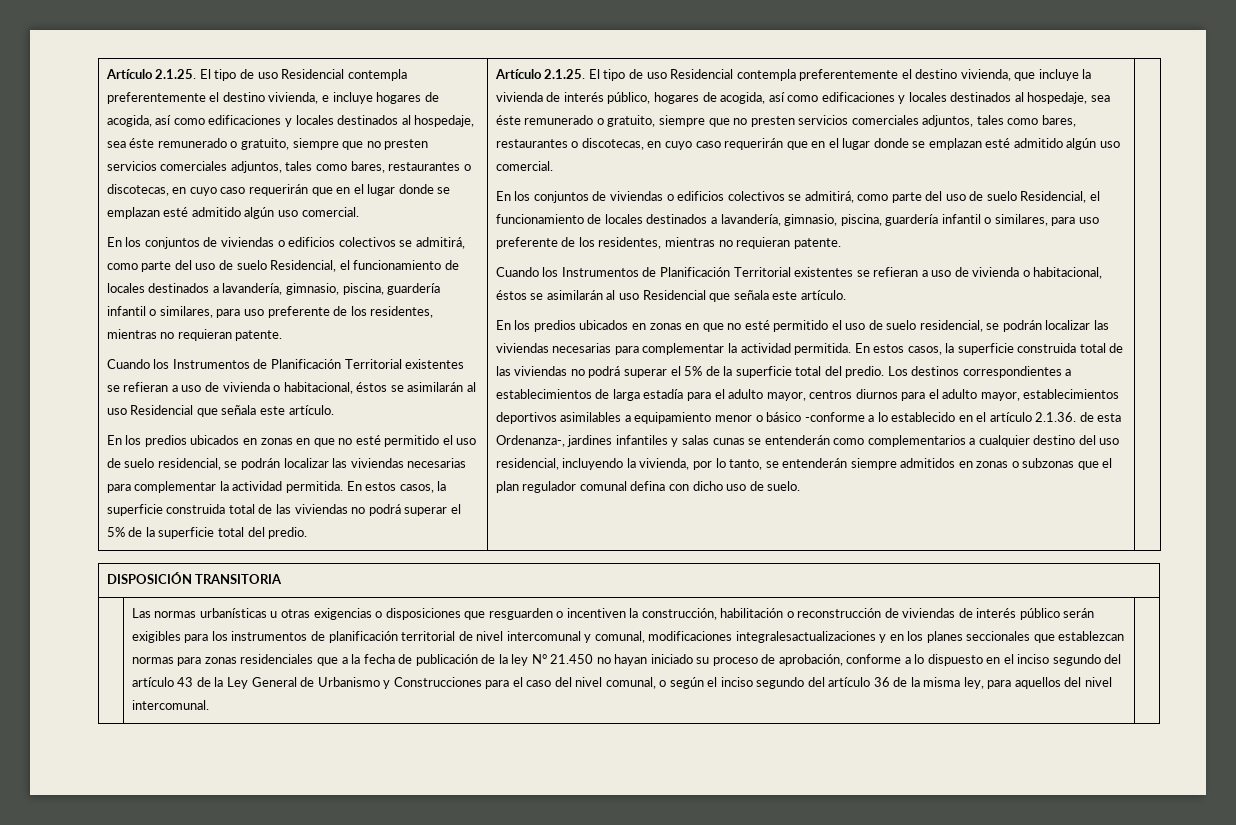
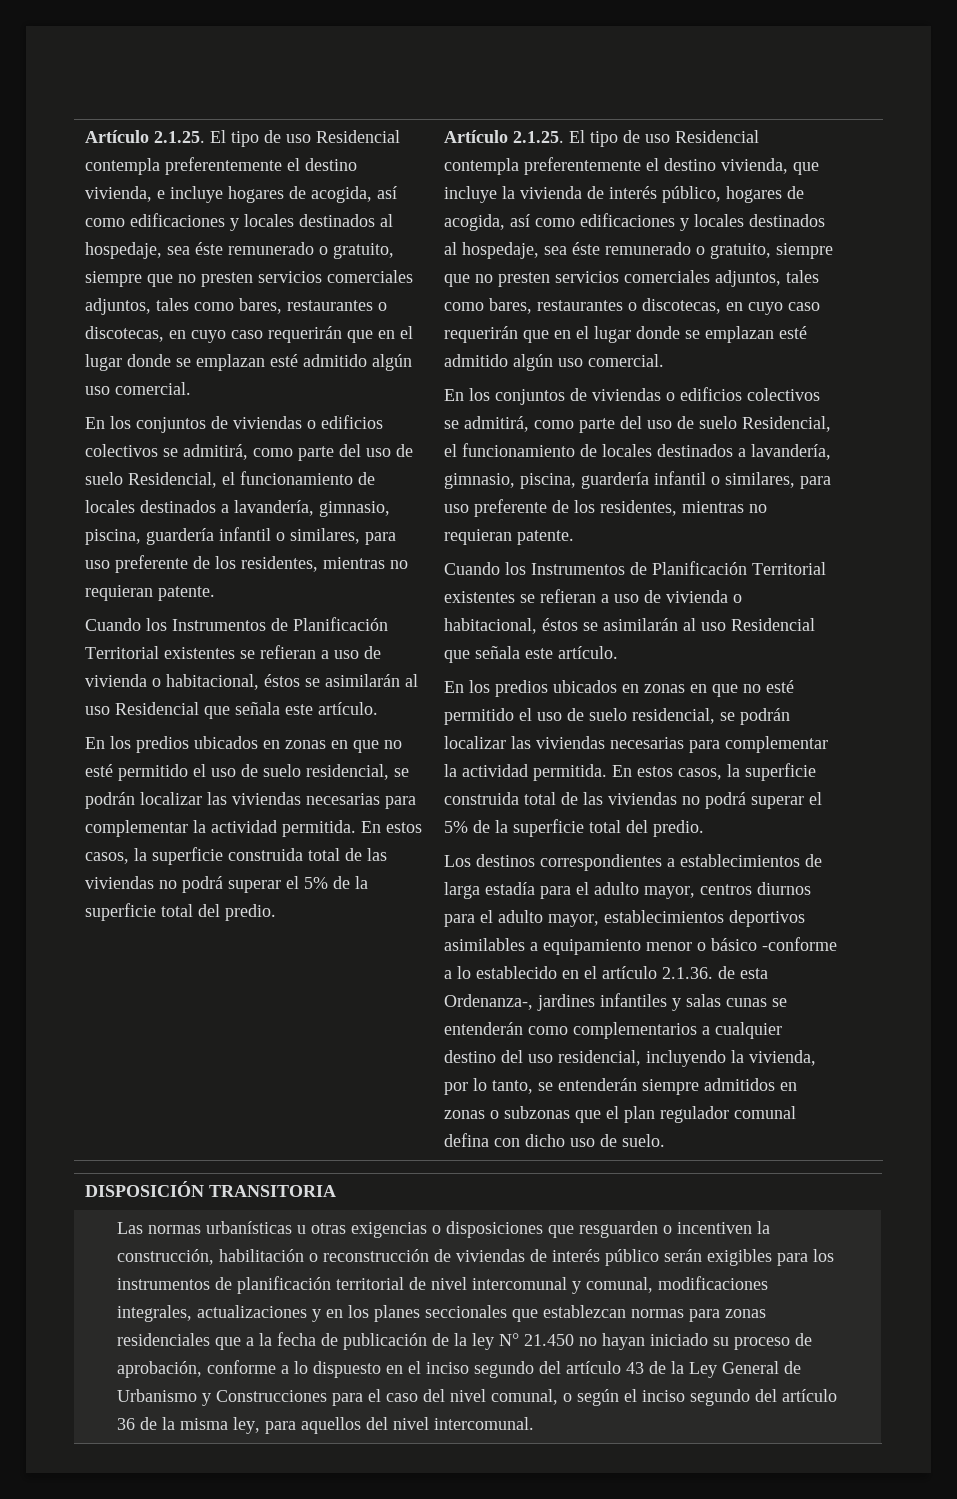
(885, 372) none -> (705, 828) //
[735,631,876,643] integralesactualizaciones -> [117,1305,308,1322] integrales, actualizaciones

